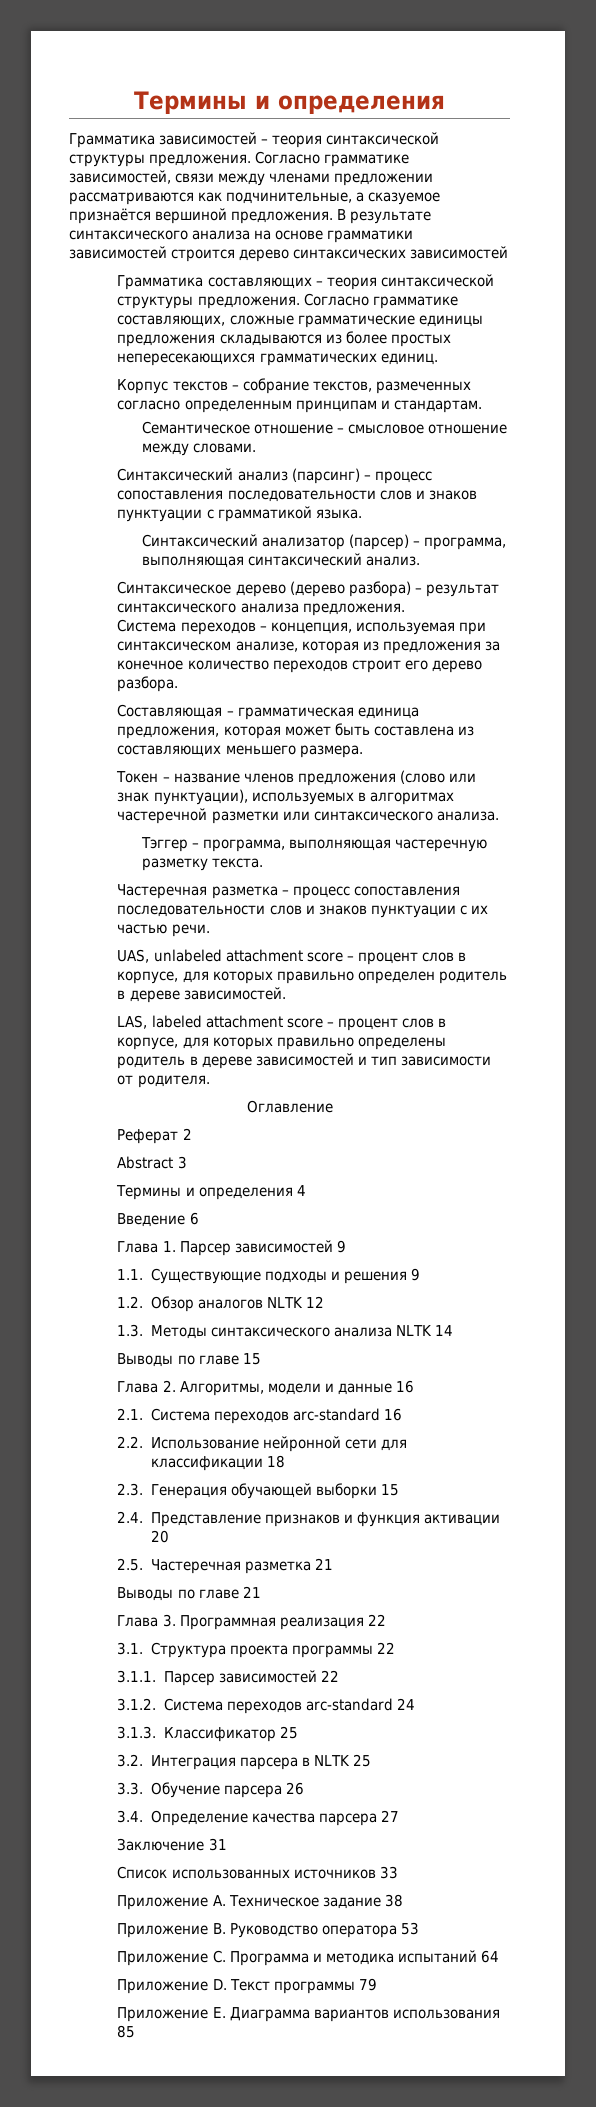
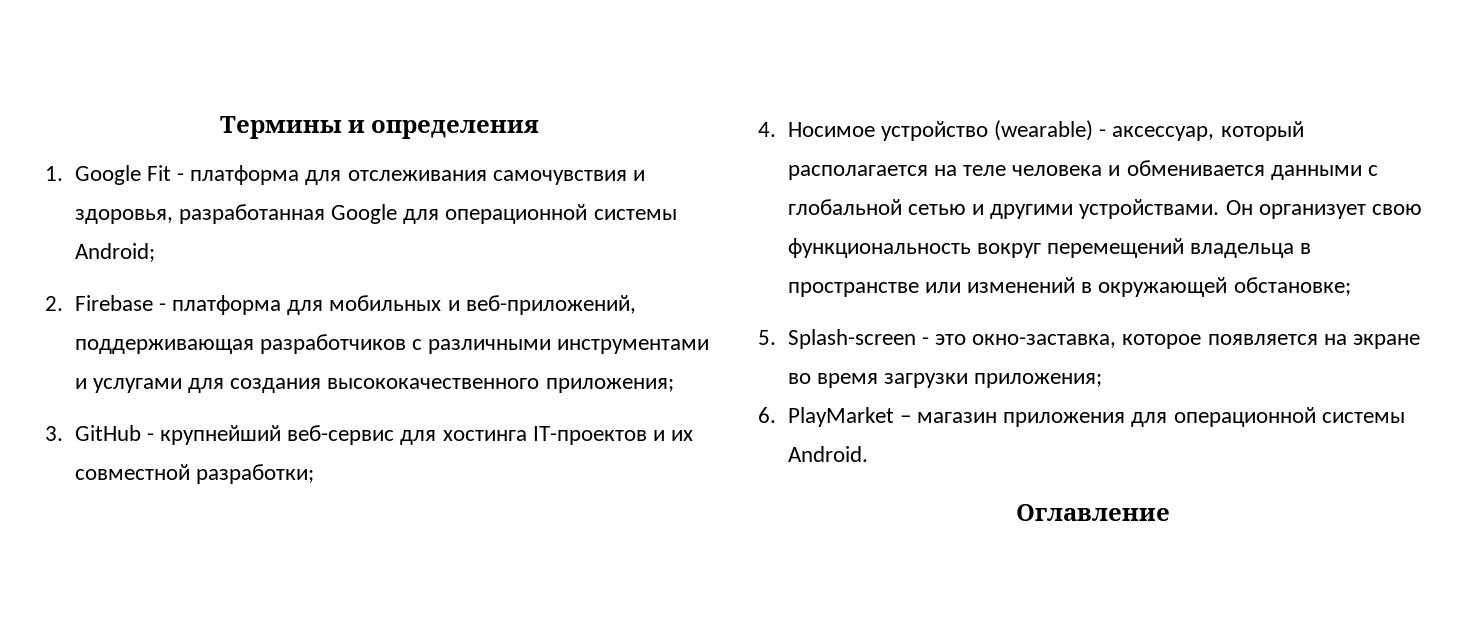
[69,132,440,148] [69,151,410,167] [69,170,434,186] [69,192,441,205] [69,208,432,224] [69,230,414,243] [69,246,509,262] [117,274,494,290] [117,293,458,309] [117,315,483,328] [117,331,451,347] [117,353,438,366] [117,378,471,394] [117,400,482,413] [141,421,507,434] [141,443,256,456] [117,468,432,484] [117,490,477,502] [117,506,362,522] [141,534,506,550] [141,553,420,568] [117,581,499,597] [117,603,405,616] [117,619,486,635] [117,641,500,654] [117,660,482,673] [117,676,179,692] [117,704,419,720] [117,723,474,739] [117,745,363,758] [116,770,476,786] [117,789,454,805] [117,808,499,824] [140,837,487,852] [141,858,263,871] [117,884,460,899] [117,905,488,918] [117,924,210,937] [117,949,466,965] [117,971,507,984] [117,987,286,1003] [117,1015,446,1031] [117,1037,446,1050] [117,1053,491,1069] [117,1075,210,1088] [246,1100,333,1113] [117,1128,192,1144] [117,1156,187,1169] [116,1185,306,1200] [117,1212,199,1227] [117,1240,346,1256] [117,1268,421,1284] [117,1296,325,1312] [117,1324,454,1339] [117,1353,261,1367] [117,1380,414,1396] [117,1408,403,1424] [117,1436,408,1452] [150,1455,286,1471] [117,1483,400,1499] [117,1511,501,1527] [150,1530,169,1543] [117,1558,334,1574] [117,1586,261,1601] [117,1614,386,1630] [117,1642,396,1658] [117,1670,340,1686] [117,1698,416,1714] [117,1726,299,1742] [117,1754,372,1770] [117,1782,305,1798] [117,1810,400,1826] [117,1838,227,1851] [117,1866,398,1879] [117,1894,403,1910] [117,1922,419,1938] [117,1950,499,1966] [117,1978,377,1994] [117,2007,500,2022] [117,2025,136,2038] Грамматика зависимостей – теория синтаксической структуры предложения. Согласно грамматике зависимостей, связи между членами предложении рассматриваются как подчинительные, а сказуемое признаётся вершиной предложения. В результате синтаксического анализа на основе грамматики зависимостей строится дерево синтаксических зависимостей // Грамматика составляющих – теория синтаксической структуры предложения. Согласно грамматике составляющих, сложные грамматические единицы предложения складываются из более простых непересекающихся грамматических единиц. // Корпус текстов – собрание текстов, размеченных согласно определенным принципам и стандартам. // Семантическое отношение – смысловое отношение между словами. // Синтаксический анализ (парсинг) – процесс сопоставления последовательности слов и знаков пунктуации с грамматикой языка. // Синтаксический анализатор (парсер) – программа, выполняющая синтаксический анализ. // Синтаксическое дерево (дерево разбора) – результат синтаксического анализа предложения. // Система переходов – концепция, используемая при синтаксическом анализе, которая из предложения за конечное количество переходов строит его дерево разбора. // Составляющая – грамматическая единица предложения, которая может быть составлена из составляющих меньшего размера. // Токен – название членов предложения (слово или знак пунктуации), используемых в алгоритмах частеречной разметки или синтаксического анализа. // Тэггер – программа, выполняющая частеречную разметку текста. // Частеречная разметка – процесс сопоставления последовательности слов и знаков пунктуации с их частью речи. // UAS, unlabeled attachment score – процент слов в корпусе, для которых правильно определен родитель в дереве зависимостей. // LAS, labeled attachment score – процент слов в корпусе, для которых правильно определены родитель в дереве зависимостей и тип зависимости от родителя. // Оглавление // Реферат 2 // Abstract 3 // Термины и определения 4 // Введение 6 // Глава 1. Парсер зависимостей 9 // 1.1. Существующие подходы и решения 9 // 1.2. Обзор аналогов NLTK 12 // 1.3. Методы синтаксического анализа NLTK 14 // Выводы по главе 15 // Глава 2. Алгоритмы, модели и данные 16 // 2.1. Система переходов arc-standard 16 // 2.2. Использование нейронной сети для классификации 18 // 2.3. Генерация обучающей выборки 15 // 2.4. Представление признаков и функция активации 20 // 2.5. Частеречная разметка 21 // Выводы по главе 21 // Глава 3. Программная реализация 22 // 3.1. Структура проекта программы 22 // 3.1.1. Парсер зависимостей 22 // 3.1.2. Система переходов arc-standard 24 // 3.1.3. Классификатор 25 // 3.2. Интеграция парсера в NLTK 25 // 3.3. Обучение парсера 26 // 3.4. Определение качества парсера 27 // Заключение 31 // Список использованных источников 33 // Приложение A. Техническое задание 38 // Приложение B. Руководство оператора 53 // Приложение C. Программа и методика испытаний 64 // Приложение D. Текст программы 79 // Приложение E. Диаграмма вариантов использования 85 -> [45,165,645,185] [74,204,677,224] [74,243,155,262] [45,295,636,315] [74,334,710,354] [74,378,674,393] [45,425,694,445] [74,464,314,484] [758,120,1304,141] [787,160,1378,180] [787,199,1422,219] [787,238,1312,258] [787,277,1351,297] [758,329,1420,349] [787,373,1103,388] [758,407,1405,427] [787,446,868,462] [1015,504,1170,521] 1. Google Fit - платформа для отслеживания самочувствия и здоровья, разработанная Google для операционной системы Android; // 2. Firebase - платформа для мобильных и веб-приложений, поддерживающая разработчиков с различными инструментами и услугами для создания высококачественного приложения; // 3. GitHub - крупнейший веб-сервис для хостинга IT-проектов и их совместной разработки; // 4. Носимое устройство (wearable) - аксессуар, который располагается на теле человека и обменивается данными с глобальной сетью и другими устройствами. Он организует свою функциональность вокруг перемещений владельца в пространстве или изменений в окружающей обстановке; // 5. Splash-screen - это окно-заставка, которое появляется на экране во время загрузки приложения; // 6. PlayMarket – магазин приложения для операционной системы Android. // Оглавление

